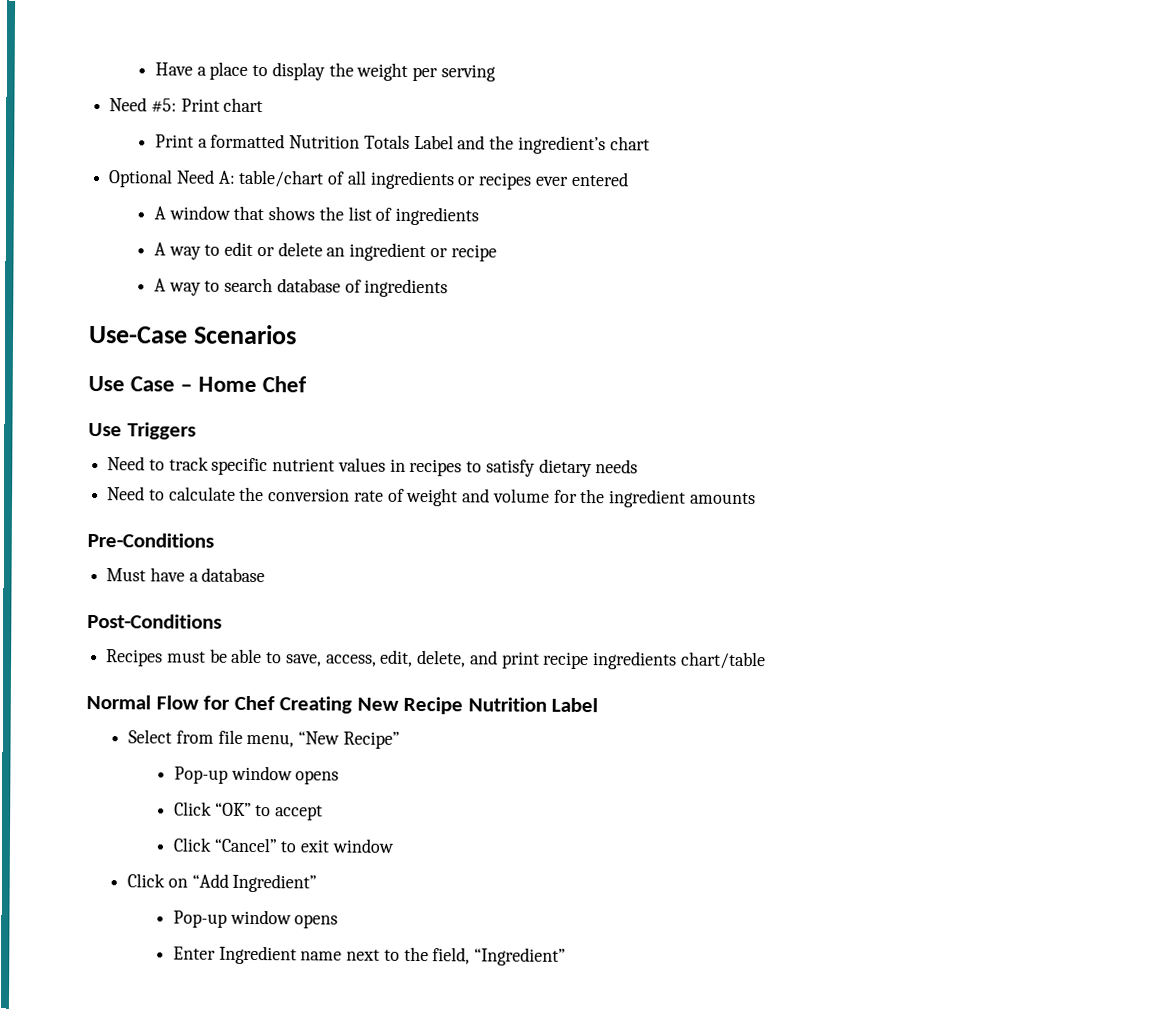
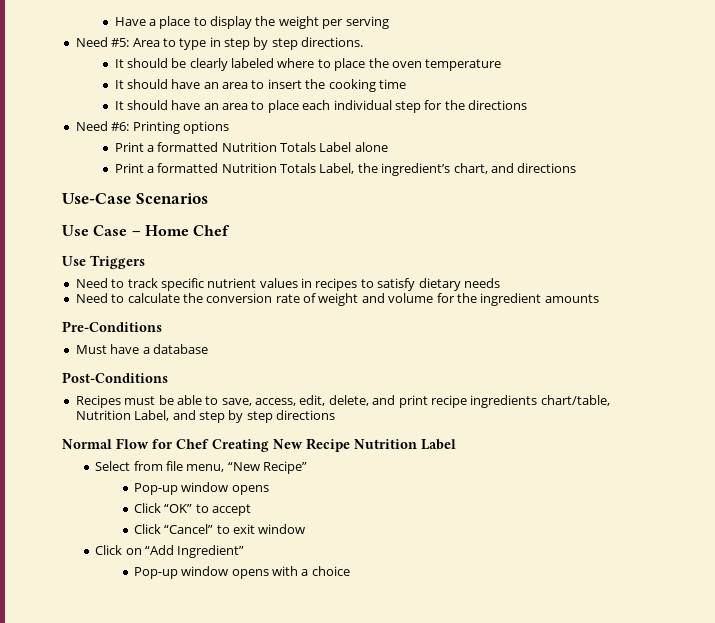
[180,97,264,113] Print chart -> [132,37,364,50] [114,58,502,71] [114,79,406,92] [114,100,528,113] [75,121,229,134] Area to type in step by step directions. // It should be clearly labeled where to place the oven temperature // It should have an area to insert the cooking time // It should have an area to place each individual step for the directions // Need #6: Printing options
[457,135,650,155] [108,169,629,190] [154,205,480,226] [154,241,497,262] [154,277,449,298] and the ingredient’s chart // Optional Need A: table/chart of all ingredients or recipes ever entered // A window that shows the list of ingredients // A way to edit or delete an ingredient or recipe // A way to search database of ingredients -> [354,142,388,152] [114,163,577,176] alone // Print a formatted Nutrition Totals Label, the ingredient’s chart, and directions
[680,651,766,670] chart/table -> [540,395,610,406] [75,410,335,423] chart/table, Nutrition Label, and step by step directions
[172,945,566,966] // Enter Ingredient name next to the field, “Ingredient” -> [272,566,350,576] with a choice

